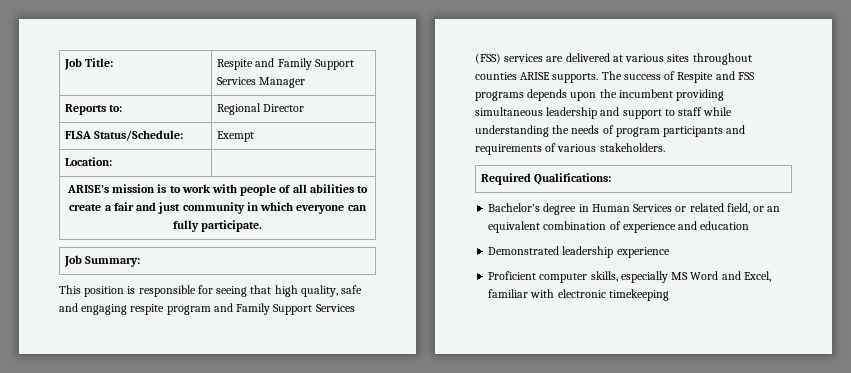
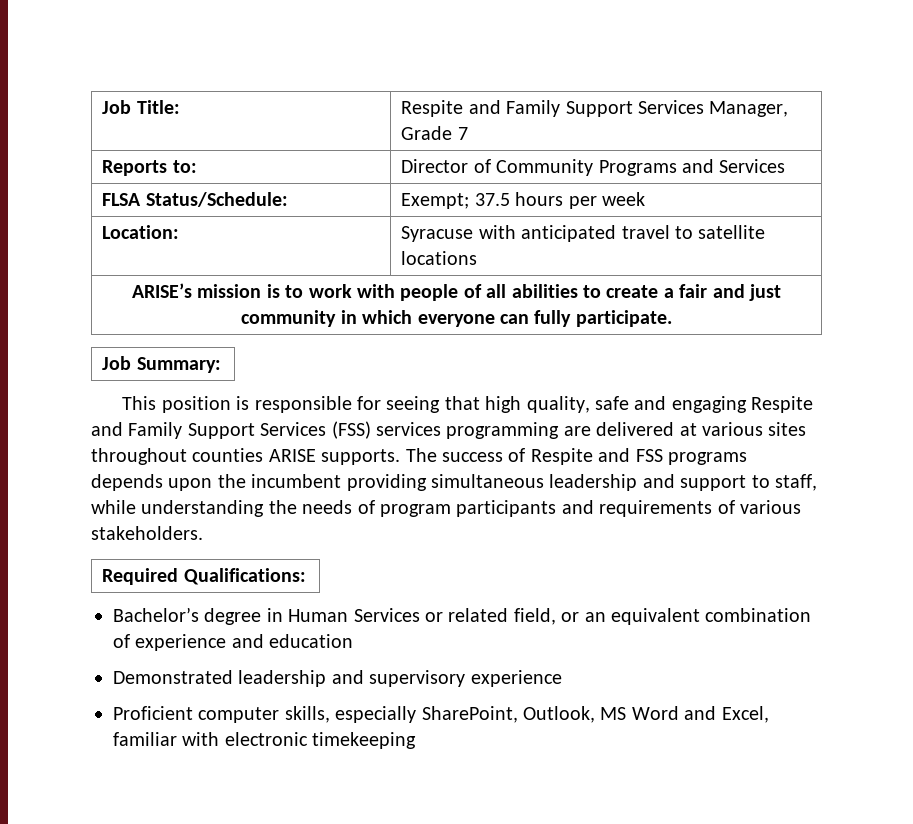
[259,77,306,88] Manager -> [709,101,789,117] [401,126,468,140] Manager, Grade 7
[217,103,262,115] Regional -> (197, 166) none
[65,130,184,141] [217,131,255,142] [65,157,113,166] // FLSA Status/Schedule: | Exempt // Location: | -> [473,159,786,176] [102,192,288,207] [401,192,646,209] [102,225,180,239] [401,225,766,242] [401,251,478,265] of Community Programs and Services // FLSA Status/Schedule: | Exempt; 37.5 hours per week // Location: | Syracuse with anticipated travel to satellite locations
[130,304,211,315] respite program -> [751,396,814,413] Respite
(544, 58) none -> [446,422,560,439] programming
[678,107,703,116] staff -> [774,474,817,491] staff,
(614, 252) none -> [331,670,466,687] and supervisory
(668, 277) none -> [421,706,595,723] SharePoint, Outlook,

